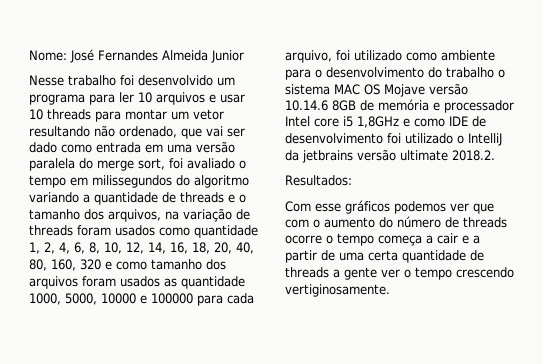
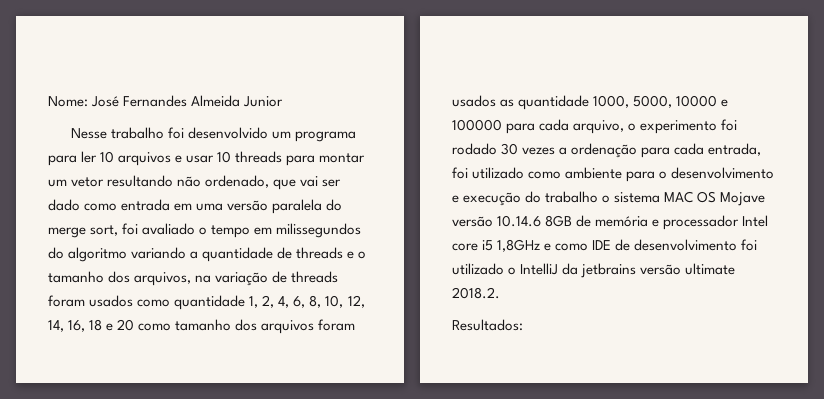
[192,242,254,254] [29,259,112,271] 18, 20, 40, 80, 160, 320 e -> [89,319,135,331] 18 e 20
(332, 56) none -> [628,119,738,134] [452,143,762,158] o experimento foi rodado 30 vezes a ordenação para cada entrada,
(424, 72) none -> [452,192,522,206] e execução
[285,200,494,214] [285,216,507,228] [285,233,480,246] [285,250,484,263] [285,267,514,280] [285,284,390,297] // Com esse gráficos podemos ver que com o aumento do número de threads ocorre o tempo começa a cair e a partir de uma certa quantidade de threads a gente ver o tempo crescendo vertiginosamente. -> (523, 325) none

